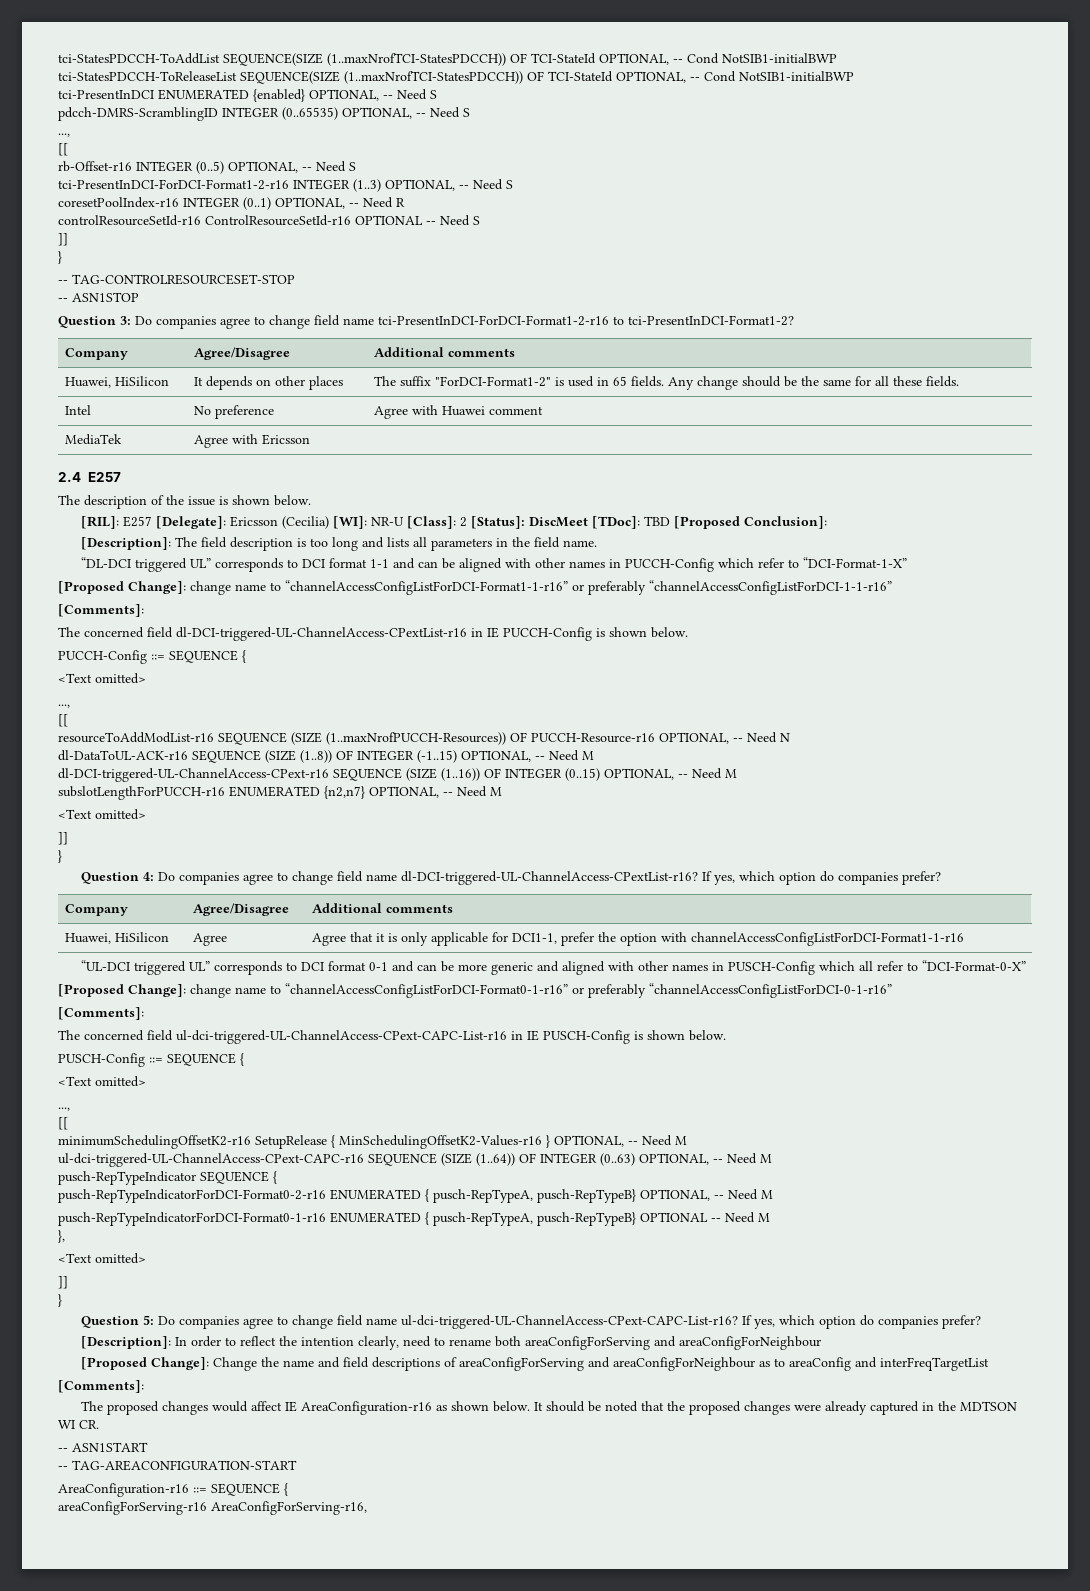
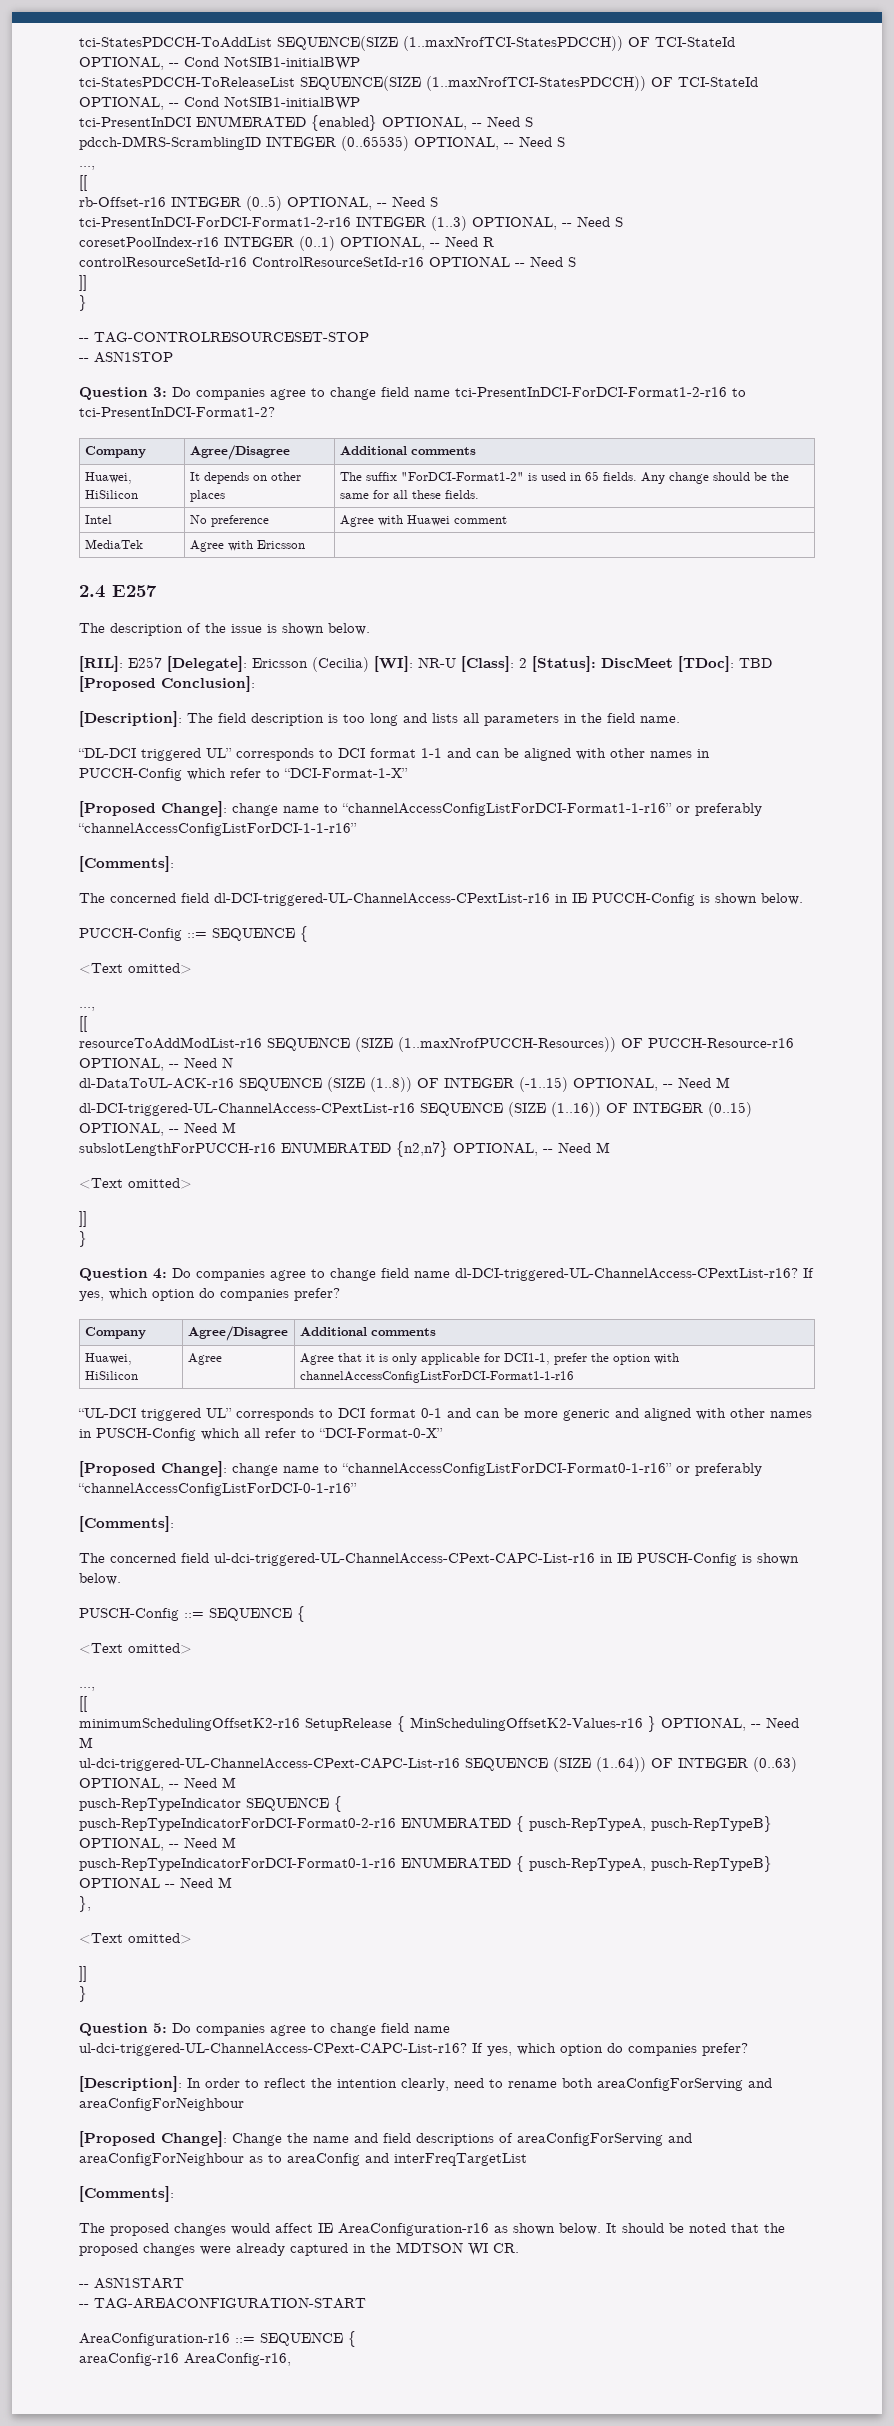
[58,768,329,782] dl-DCI-triggered-UL-ChannelAccess-CPext-r16 -> [79,1103,415,1116] dl-DCI-triggered-UL-ChannelAccess-CPextList-r16
[58,1153,364,1167] ul-dci-triggered-UL-ChannelAccess-CPext-CAPC-r16 -> [79,1758,460,1771] ul-dci-triggered-UL-ChannelAccess-CPext-CAPC-List-r16
[58,1501,367,1515] areaConfigForServing-r16 AreaConfigForServing-r16, -> [79,2353,291,2366] areaConfig-r16 AreaConfig-r16,

